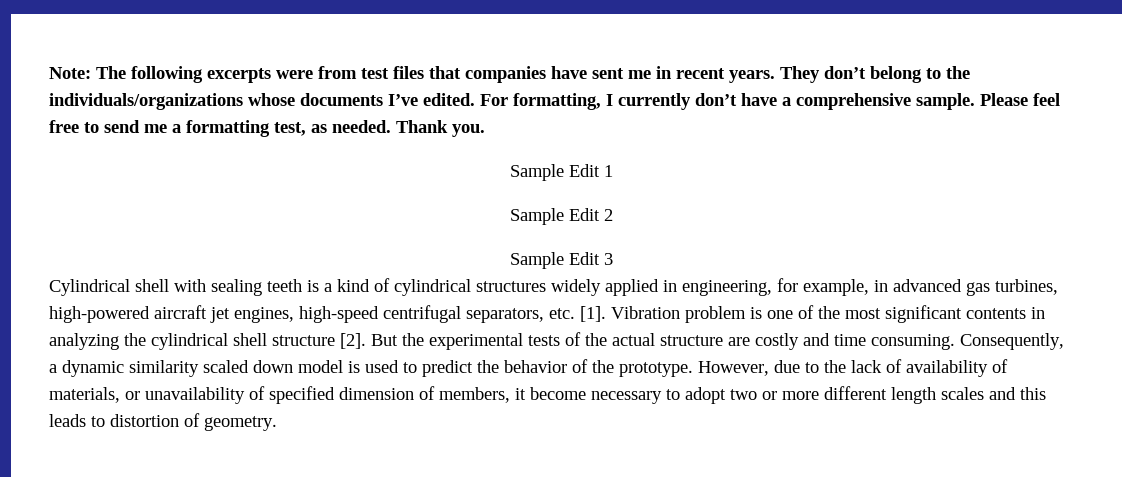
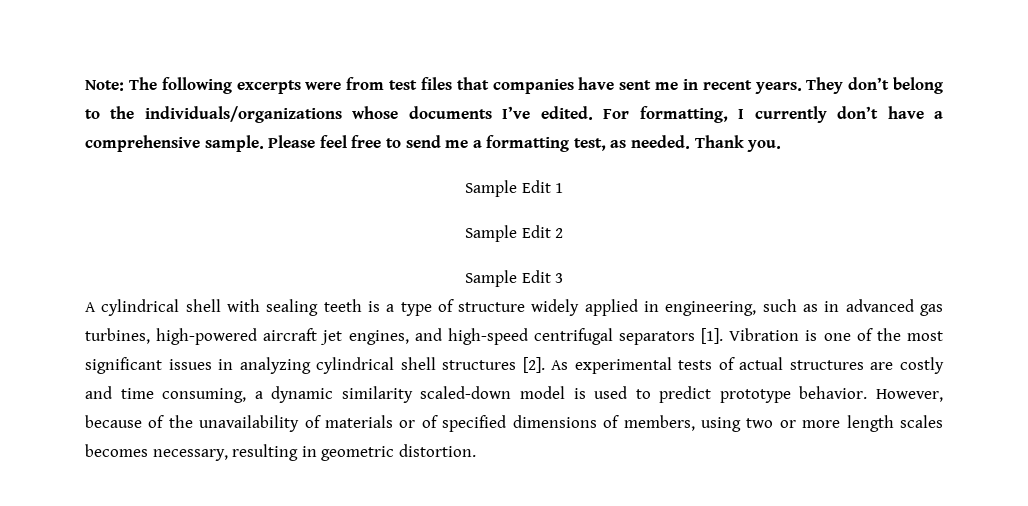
[49,279,130,296] Cylindrical -> [85,299,180,316] A cylindrical
[337,278,546,296] kind of cylindrical structures -> [400,299,526,316] type of structure
[777,278,869,296] for example, -> [762,299,819,312] such as
(294, 315) none -> [414,328,442,341] and
[466,308,575,323] separators, etc. -> [619,331,696,345] separators
[685,306,746,323] problem -> (800, 334) none
[966,308,1026,319] contents -> [168,359,212,370] issues
[124,332,723,350] the cylindrical shell structure [2]. But the experimental tests of the actual structure -> [316,357,864,374] cylindrical shell structures [2]. As experimental tests of actual structures
[871,333,1064,350] consuming. Consequently, -> [162,388,247,403] consuming,
[203,360,293,373] scaled down -> [420,386,512,399] scaled-down
[477,359,1008,377] [49,386,726,404] the behavior of the prototype. However, due to the lack of availability of materials, or unavailability of specified dimension of members, it become necessary to adopt -> [719,386,943,403] [85,415,741,432] prototype behavior. However, because of the unavailability of materials or of specified dimensions of members, using
[824,386,887,400] different -> (841, 424) none
[989,387,1046,400] [49,413,277,431] and this leads to distortion of geometry. -> [85,444,476,461] becomes necessary, resulting in geometric distortion.

